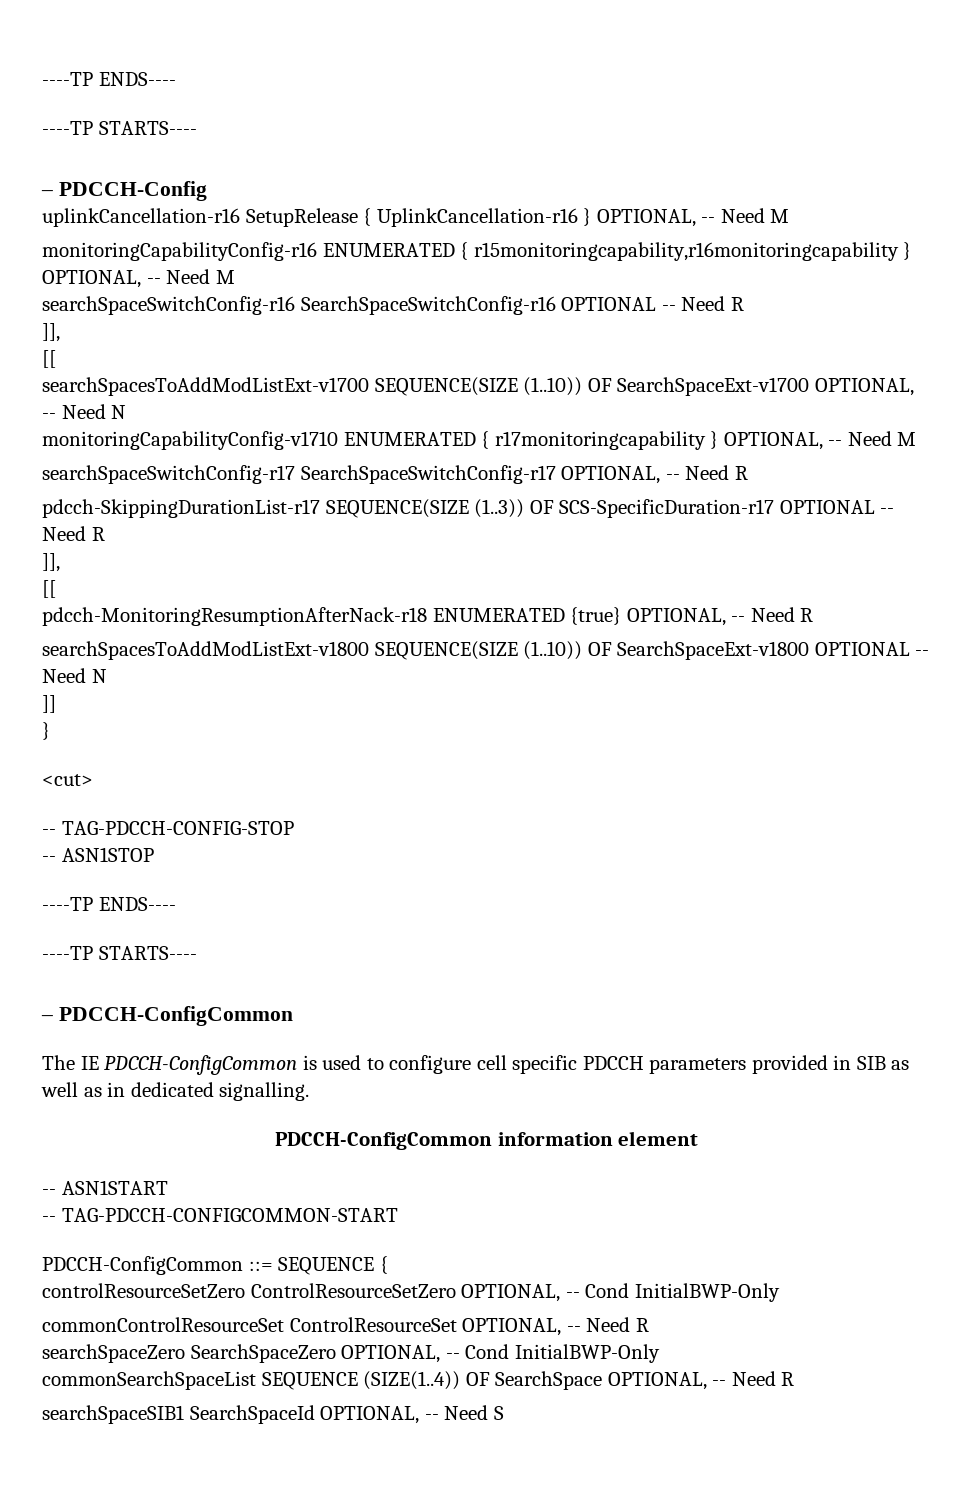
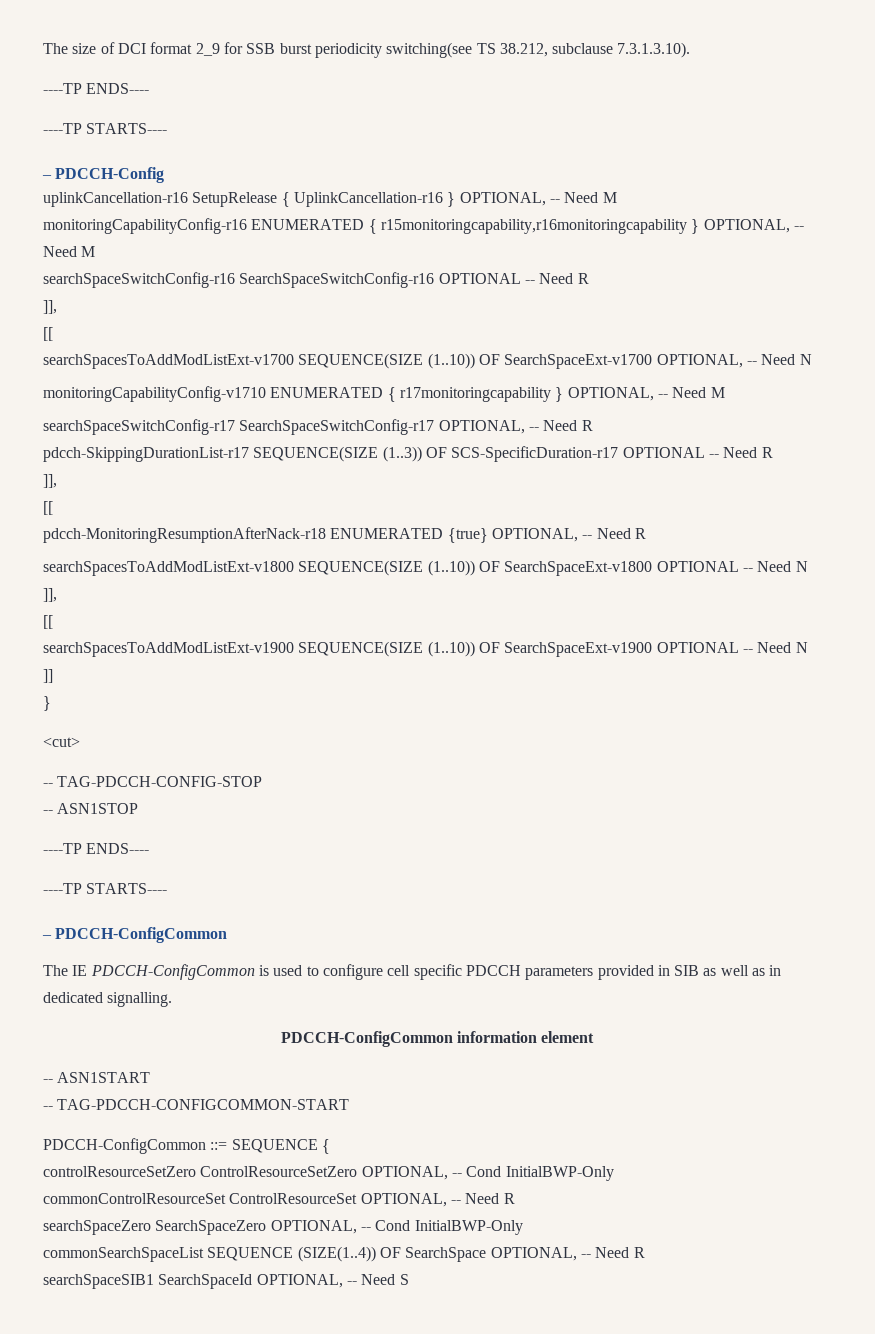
(42, 79) none -> [43,42,691,58] The size of DCI format 2_9 for SSB burst periodicity switching(see TS 38.212, subclause 7.3.1.3.10). //
(107, 676) none -> [43,588,57,602] [43,615,53,629] [43,641,808,657] // ]], // [[ // searchSpacesToAddModListExt-v1900 SEQUENCE(SIZE (1..10)) OF SearchSpaceExt-v1900 OPTIONAL -- Need N

